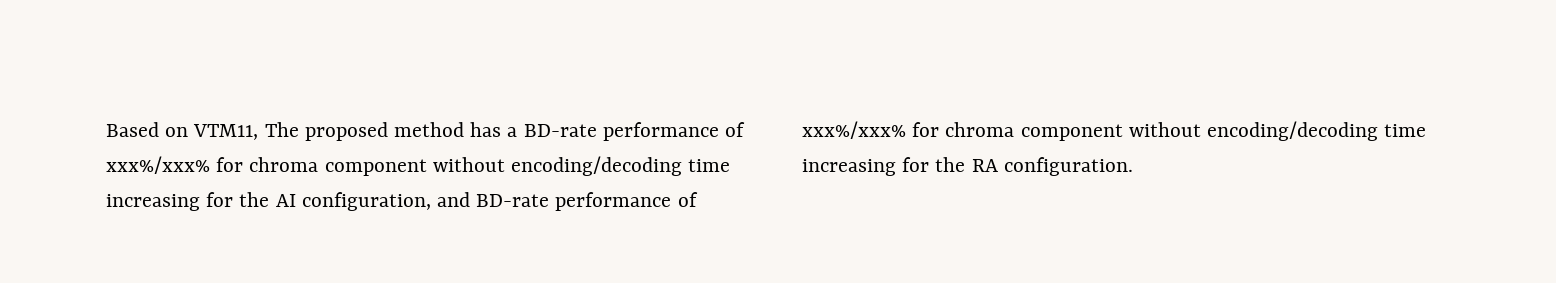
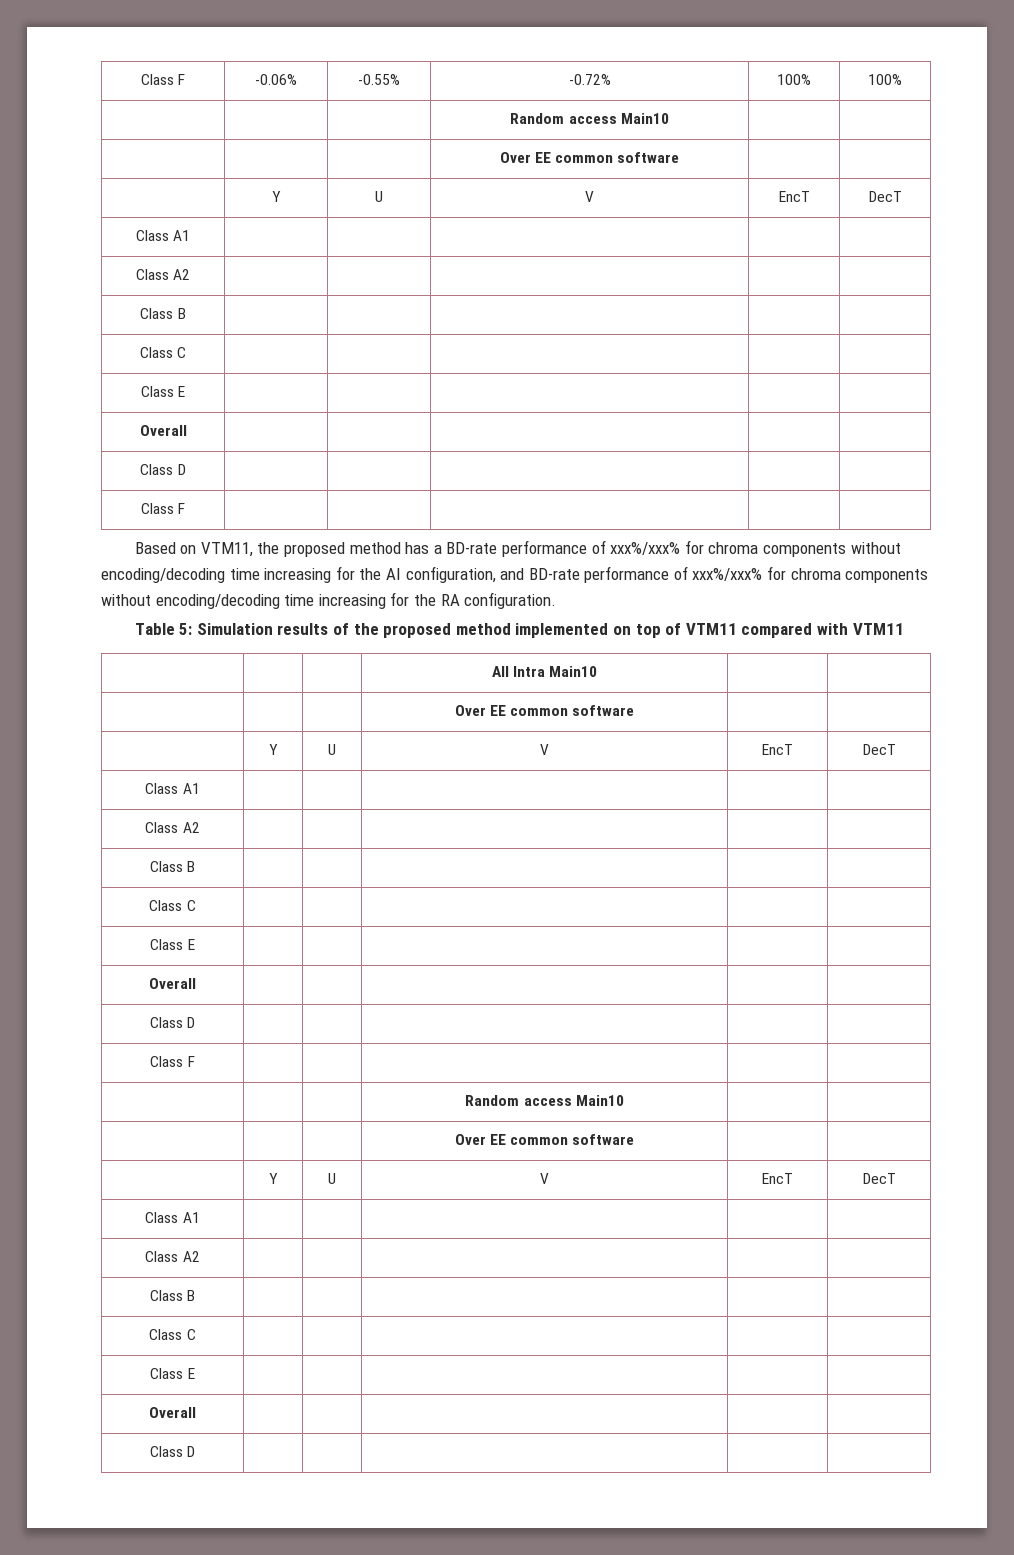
(106, 129) none -> [140,74,186,85] [255,74,297,85] [358,74,400,85] [568,74,611,85] [777,74,811,85] [868,74,902,85] [510,113,669,124] [499,152,680,163] [272,191,281,202] [375,191,383,202] [585,191,594,202] [778,191,810,202] [868,191,902,202] [135,230,191,241] [135,269,191,280] [140,308,186,319] [139,347,187,358] [140,386,186,397] [139,425,187,436] [140,464,186,475] [140,503,186,514] Class F | -0.06% | -0.55% | -0.72% | 100% | 100% // | | | Random access Main10 | | // | | | Over EE common software | | // | Y | U | V | EncT | DecT // Class A1 | | | | | // Class A2 | | | | | // Class B | | | | | // Class C | | | | | // Class E | | | | | // Overall | | | | | // Class D | | | | | // Class F | | | | | //
[264,122,299,137] The -> [257,542,280,554] the
[324,159,427,176] component -> [762,543,846,557] components
[1020,124,1123,141] component -> [845,569,929,583] components
(1133, 166) none -> [134,623,904,638] [491,666,598,677] [454,705,635,716] [269,744,278,755] [328,744,336,755] [540,744,549,755] [762,744,793,755] [862,744,896,755] [145,783,200,794] [145,822,200,833] [149,861,196,872] [149,900,196,911] [150,939,195,950] [149,978,196,989] [149,1017,196,1028] [150,1056,195,1067] [465,1095,624,1106] [454,1134,635,1145] [269,1173,278,1184] [328,1173,336,1184] [540,1173,549,1184] [762,1173,793,1184] [862,1173,896,1184] [145,1212,200,1223] [145,1251,200,1262] [149,1290,196,1301] [149,1329,196,1340] [150,1368,195,1379] [149,1407,196,1418] [149,1446,196,1457] // Table 5: Simulation results of the proposed method implemented on top of VTM11 compared with VTM11 // | | | All Intra Main10 | | // | | | Over EE common software | | // | Y | U | V | EncT | DecT // Class A1 | | | | | // Class A2 | | | | | // Class B | | | | | // Class C | | | | | // Class E | | | | | // Overall | | | | | // Class D | | | | | // Class F | | | | | // | | | Random access Main10 | | // | | | Over EE common software | | // | Y | U | V | EncT | DecT // Class A1 | | | | | // Class A2 | | | | | // Class B | | | | | // Class C | | | | | // Class E | | | | | // Overall | | | | | // Class D | | | | |

